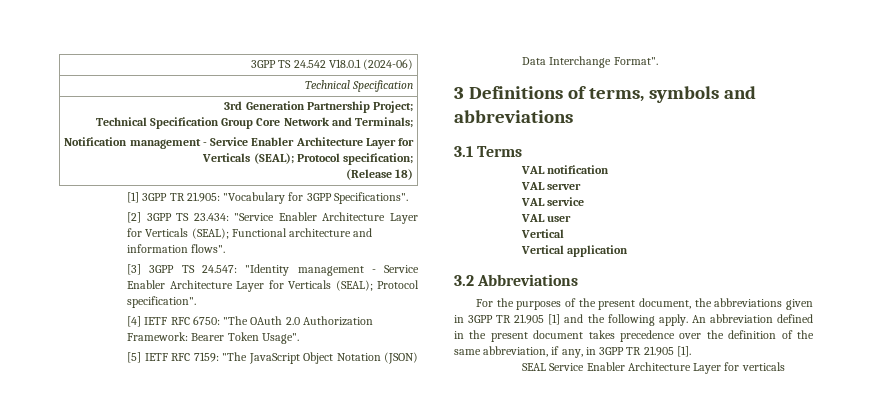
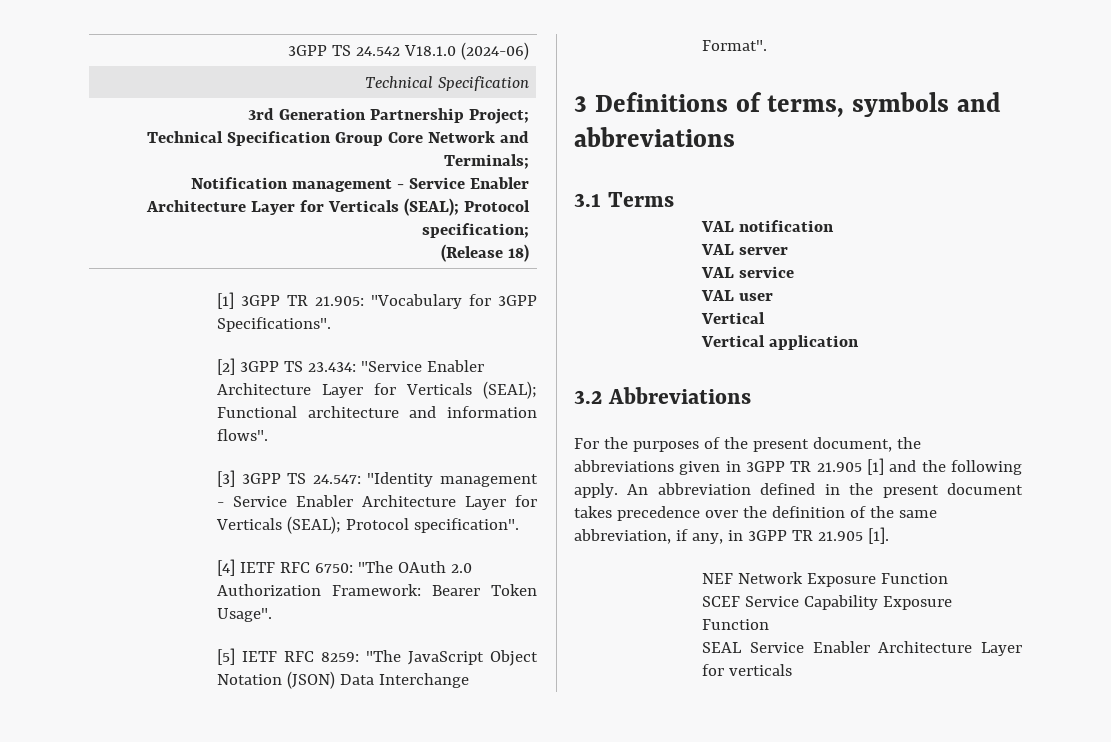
[328,59,361,68] V18.0.1 -> [403,45,456,56] V18.1.0
[193,352,219,362] 7159: -> [321,652,360,662] 8259:
(691, 351) none -> [702,572,949,587] [702,595,953,610] [702,619,770,630] // NEF Network Exposure Function // SCEF Service Capability Exposure Function

